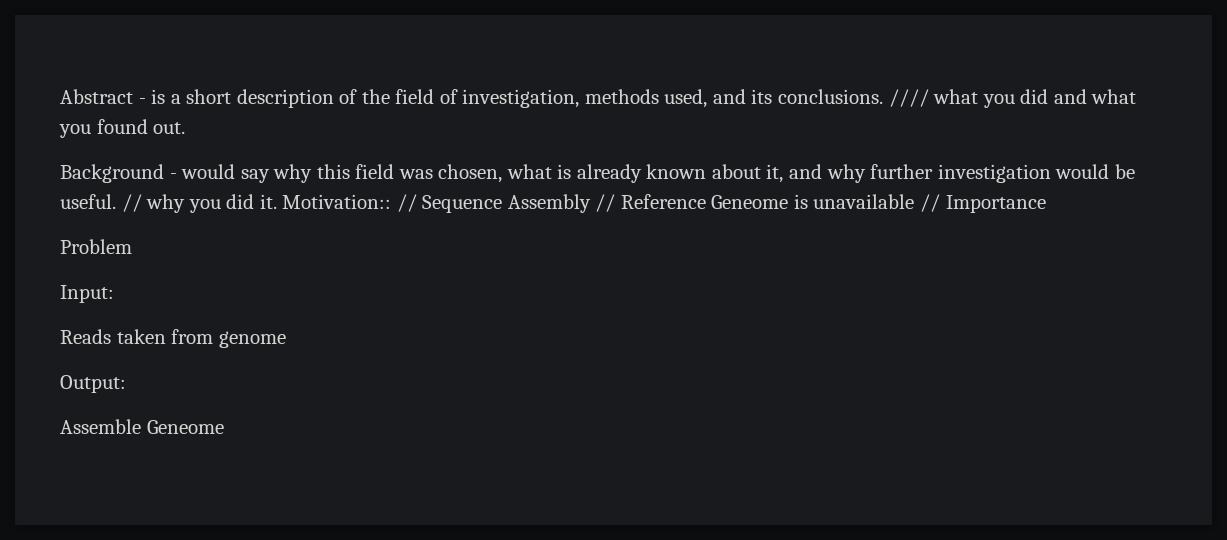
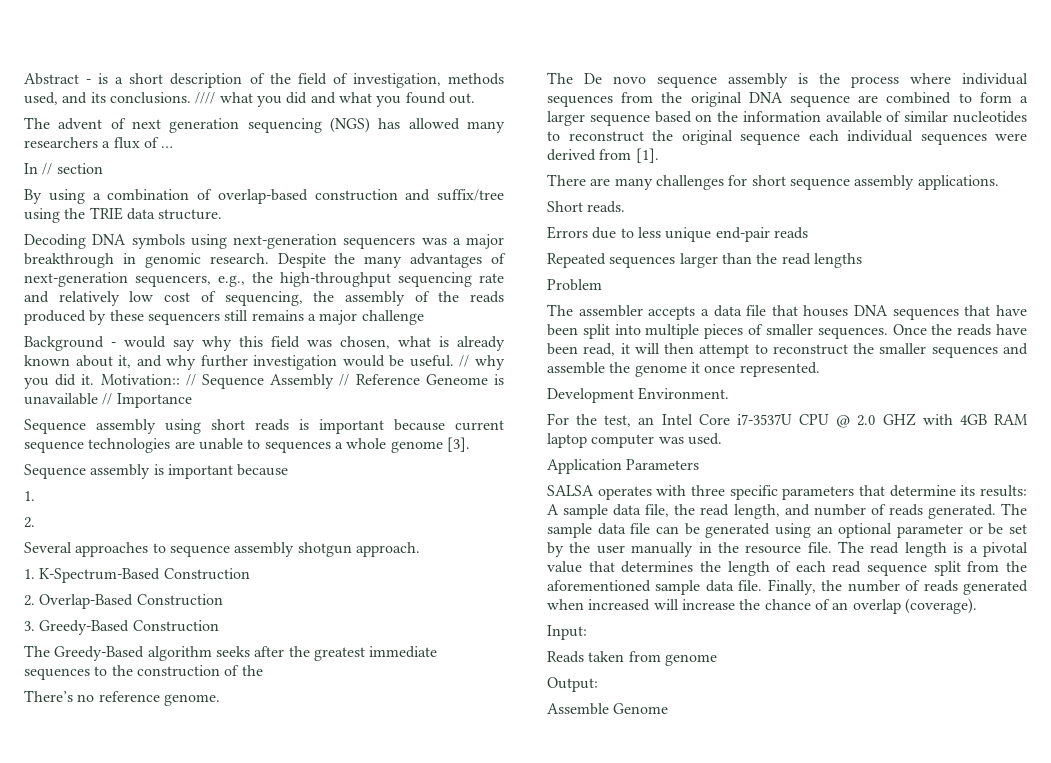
(186, 128) none -> [24,117,505,133] [24,137,174,149] [24,163,103,175] [24,189,504,204] [24,207,223,223] [24,234,504,249] [24,253,506,268] [24,272,504,287] [24,291,504,306] [24,310,424,325] // The advent of next generation sequencing (NGS) has allowed many researchers a flux of … // In // section // By using a combination of overlap-based construction and suffix/tree using the TRIE data structure. // Decoding DNA symbols using next-generation sequencers was a major breakthrough in genomic research. Despite the many advantages of next-generation sequencers, e.g., the high-throughput sequencing rate and relatively low cost of sequencing, the assembly of the reads produced by these sequencers still remains a major challenge
[60,239,132,254] Problem -> [24,419,504,434] [24,437,470,453] [24,464,289,479] [24,491,35,501] [24,517,35,528] [24,542,420,557] [24,568,250,583] [24,594,223,609] [24,620,219,635] [24,645,438,661] [24,665,263,680] [24,690,220,706] [547,72,1028,88] [547,92,1028,107] [547,111,1027,126] [547,130,1027,145] [547,148,659,163] [547,174,999,190] [547,201,626,213] [547,226,808,242] [547,253,862,268] [547,279,602,291] [547,304,1027,320] [547,324,1027,339] [547,343,1028,358] [547,362,820,377] [547,387,730,403] [547,413,1028,428] [547,433,722,448] [547,459,700,474] [547,485,1027,500] [547,503,1027,519] [547,523,1027,538] [547,541,1028,557] [547,561,1027,576] [547,579,1028,595] [547,598,977,614] Sequence assembly using short reads is important because current sequence technologies are unable to sequences a whole genome [3]. // Sequence assembly is important because // 1. // 2. // Several approaches to sequence assembly shotgun approach. // 1. K-Spectrum-Based Construction // 2. Overlap-Based Construction // 3. Greedy-Based Construction // The Greedy-Based algorithm seeks after the greatest immediate sequences to the construction of the // There’s no reference genome. // The De novo sequence assembly is the process where individual sequences from the original DNA sequence are combined to form a larger sequence based on the information available of similar nucleotides to reconstruct the original sequence each individual sequences were derived from [1]. // There are many challenges for short sequence assembly applications. // Short reads. // Errors due to less unique end-pair reads // Repeated sequences larger than the read lengths // Problem // The assembler accepts a data file that houses DNA sequences that have been split into multiple pieces of smaller sequences. Once the reads have been read, it will then attempt to reconstruct the smaller sequences and assemble the genome it once represented. // Development Environment. // For the test, an Intel Core i7-3537U CPU @ 2.0 GHZ with 4GB RAM laptop computer was used. // Application Parameters // SALSA operates with three specific parameters that determine its results: A sample data file, the read length, and number of reads generated. The sample data file can be generated using an optional parameter or be set by the user manually in the resource file. The read length is a pivotal value that determines the length of each read sequence split from the aforementioned sample data file. Finally, the number of reads generated when increased will increase the chance of an overlap (coverage).
[146,420,224,434] Geneome -> [613,703,669,714] Genome

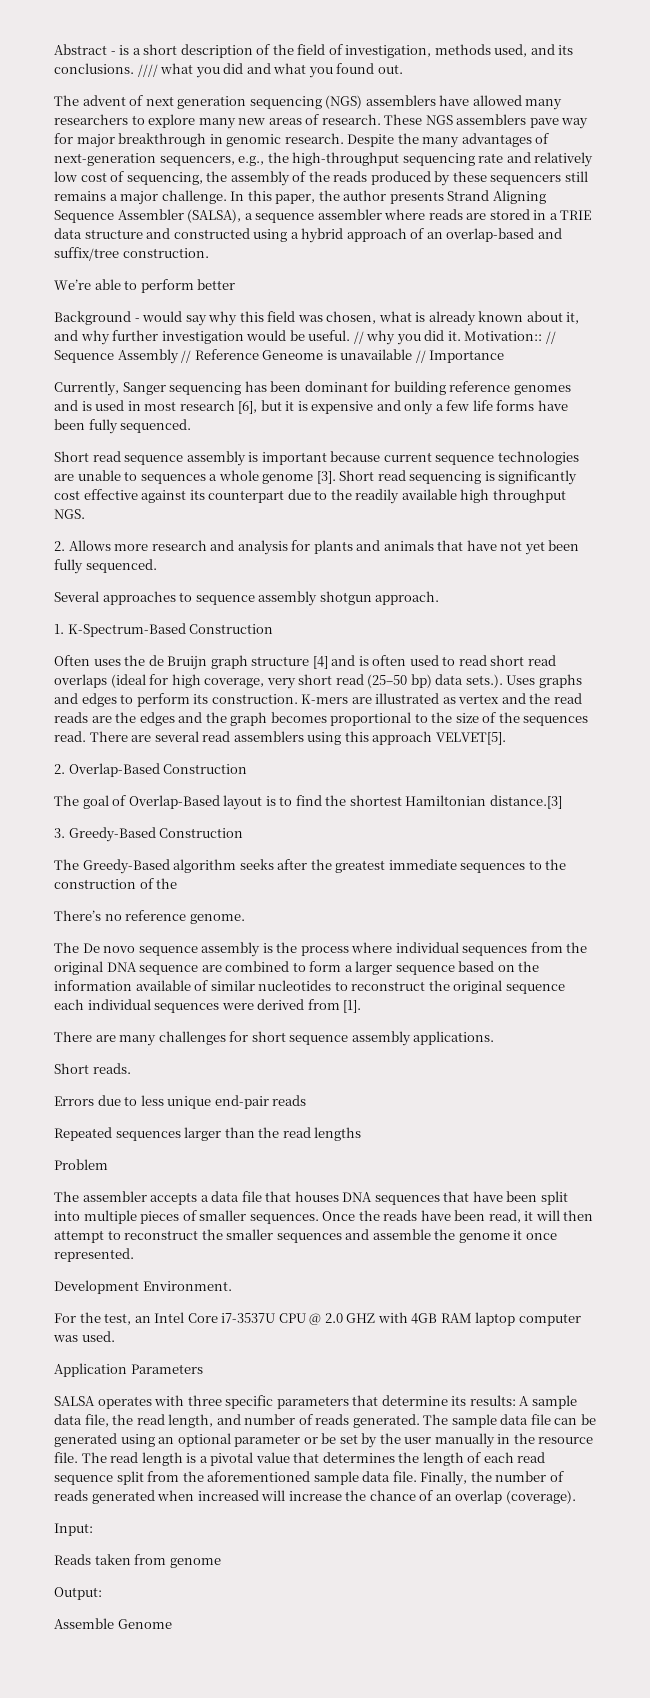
[378,118,401,129] has -> [365,95,470,106] assemblers have
[102,137,174,149] [24,163,103,175] [24,189,504,204] [24,207,223,223] [24,234,461,249] a flux of … // In // section // By using a combination of overlap-based construction and suffix/tree using the TRIE data structure. // Decoding DNA symbols using next-generation sequencers was a -> [131,114,589,129] [54,133,73,144] to explore many new areas of research. These NGS assemblers pave way for
[361,310,424,325] challenge -> [161,190,546,204] [54,209,592,223] [54,228,562,243] [54,247,209,261] [54,279,236,293] challenge. In this paper, the author presents Strand Aligning Sequence Assembler (SALSA), a sequence assembler where reads are stored in a TRIE data structure and constructed using a hybrid approach of an overlap-based and suffix/tree construction. // We’re able to perform better
[24,419,289,434] Sequence assembly using short reads -> [54,381,571,396] [54,400,568,415] [54,419,192,434] [54,451,246,466] Currently, Sanger sequencing has been dominant for building reference genomes and is used in most research [6], but it is expensive and only a few life forms have been fully sequenced. // Short read sequence assembly
[24,464,289,479] [24,491,35,501] [24,517,35,528] // Sequence assembly is important because // 1. // 2. -> [339,470,578,485] [54,489,566,504] [54,509,85,519] [54,540,580,555] [54,559,157,574] Short read sequencing is significantly cost effective against its counterpart due to the readily available high throughput NGS. // 2. Allows more research and analysis for plants and animals that have not yet been fully sequenced.
[24,594,223,609] 2. Overlap-Based Construction -> [54,655,556,670] [54,674,582,689] [54,693,582,707] [54,712,589,726] [54,731,506,745] [54,763,248,777] [54,795,562,810] Often uses the de Bruijn graph structure [4] and is often used to read short read overlaps (ideal for high coverage, very short read (25–50 bp) data sets.). Uses graphs and edges to perform its construction. K-mers are illustrated as vertex and the read reads are the edges and the graph becomes proportional to the size of the sequences read. There are several read assemblers using this approach VELVET[5]. // 2. Overlap-Based Construction // The goal of Overlap-Based layout is to find the shortest Hamiltonian distance.[3]

